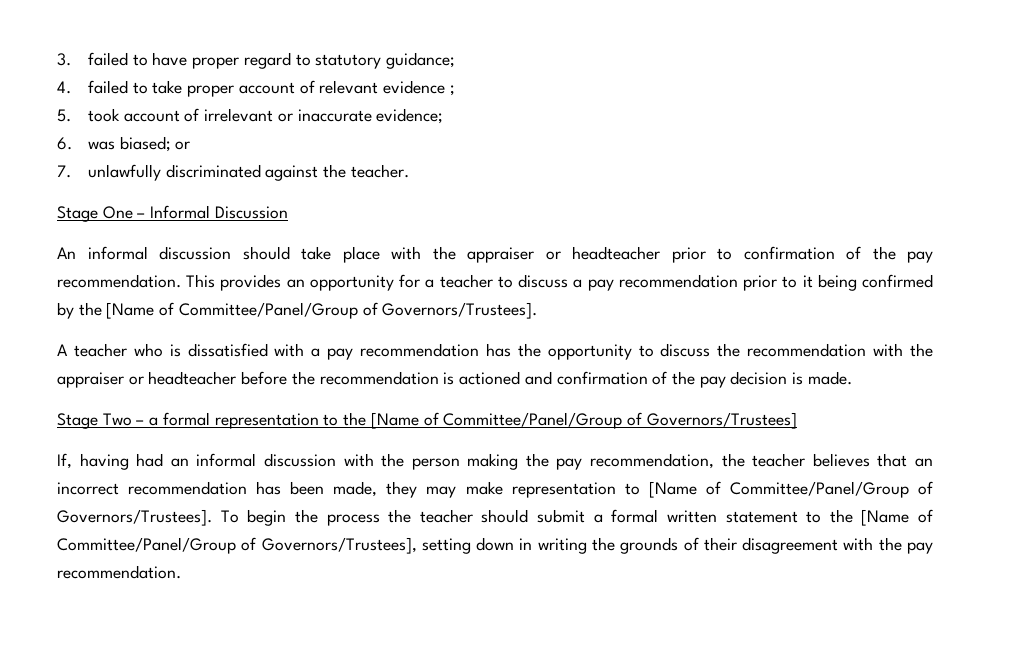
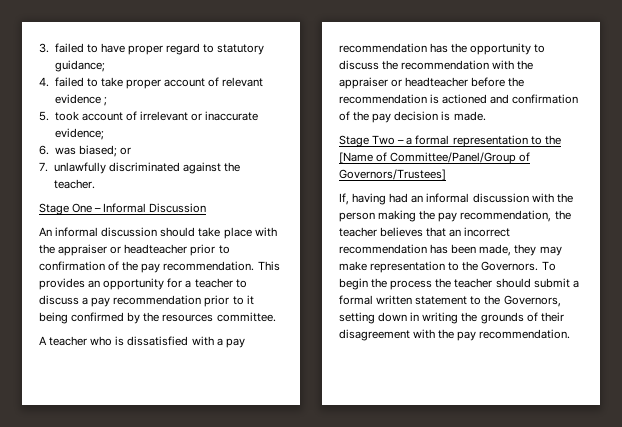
[106,302,538,319] [Name of Committee/Panel/Group of Governors/Trustees]. -> [162,312,276,322] resources committee.
[648,481,934,498] [57,509,212,526] [Name of Committee/Panel/Group of Governors/Trustees]. -> [462,261,539,271] the Governors.
[861,509,933,526] [57,537,417,554] [Name of Committee/Panel/Group of Governors/Trustees], -> [503,295,561,307] Governors,

